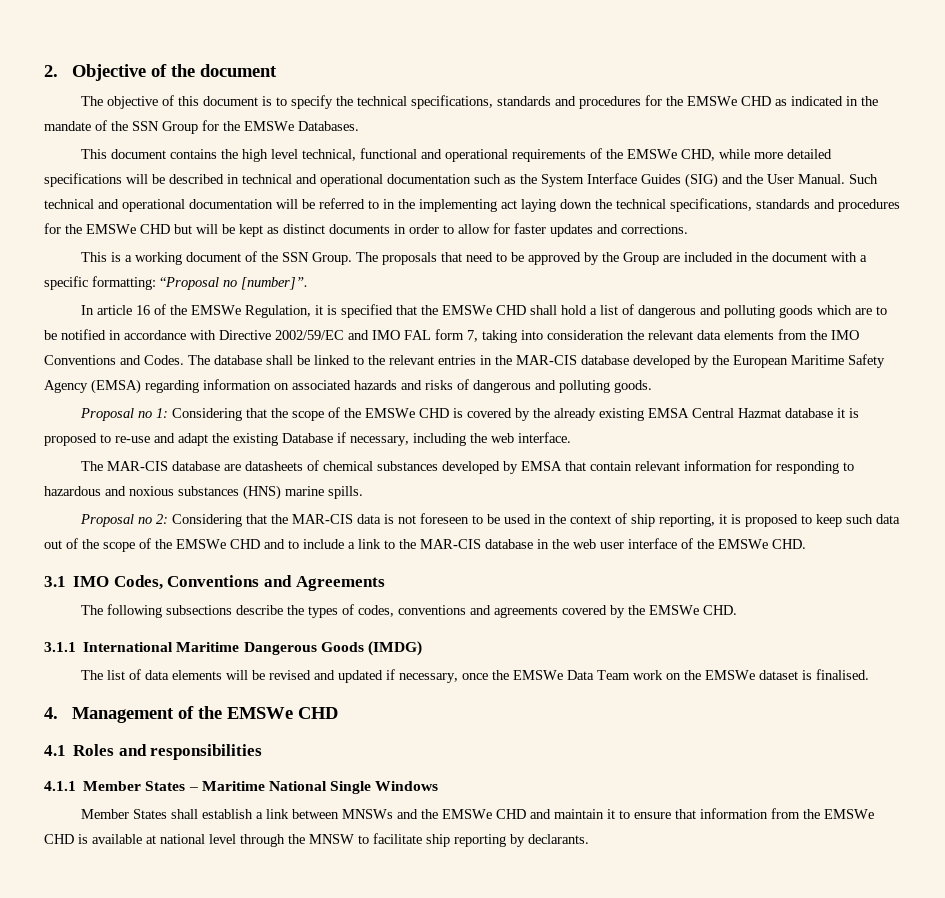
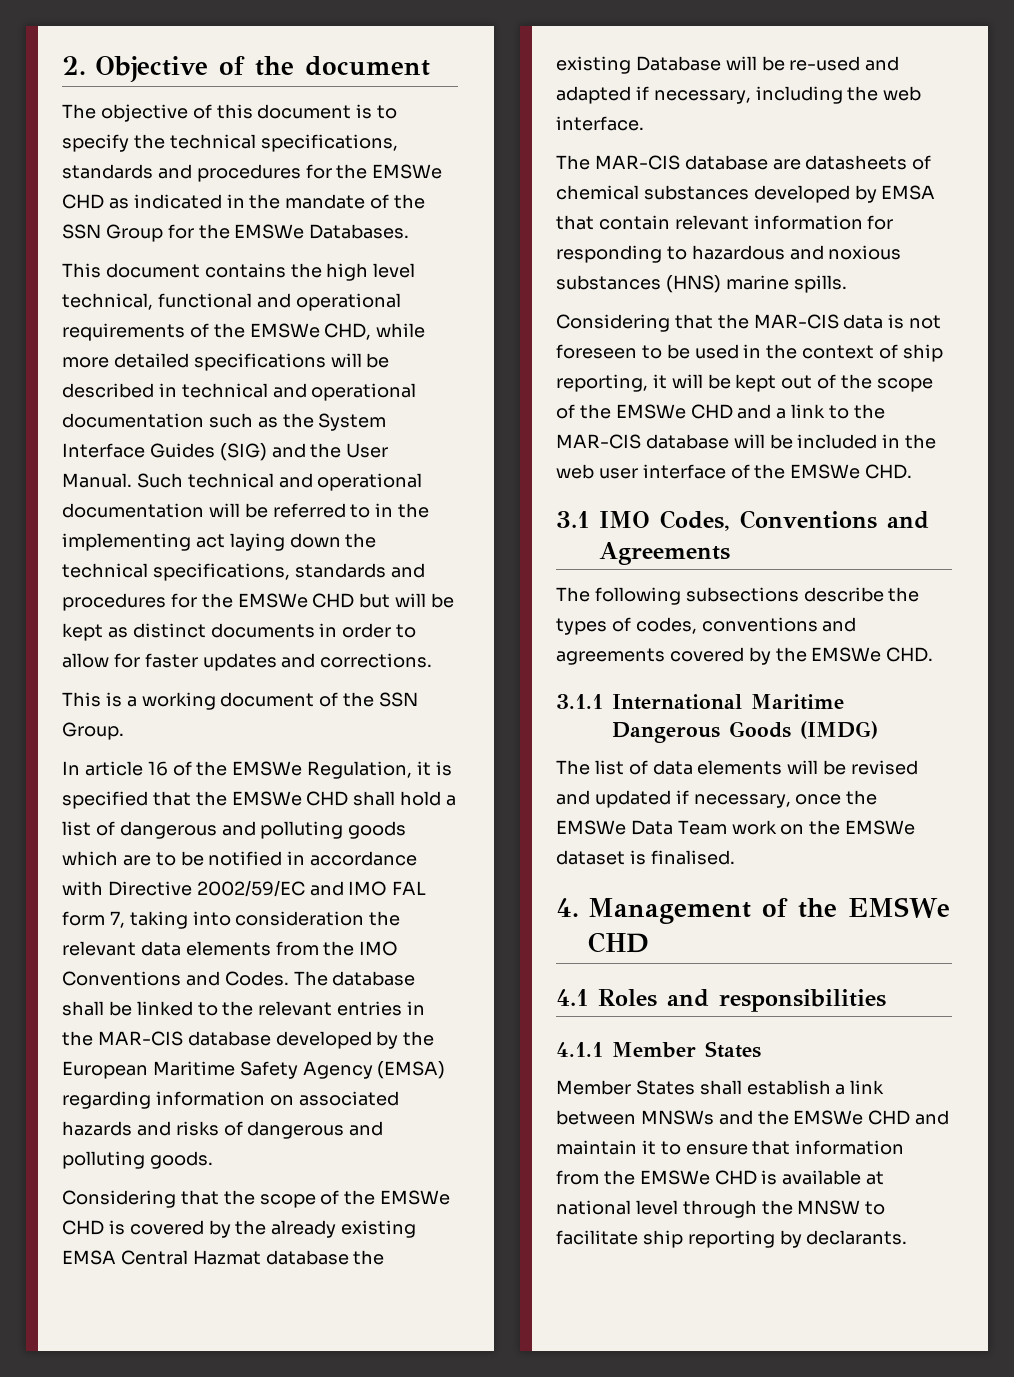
[356,252,868,265] [44,276,308,290] The proposals that need to be approved by the Group are included in the document with a specific formatting: “Proposal no [number]”. -> (124, 731) none
[80,408,169,421] Proposal no 1: -> (213, 1160) none
[837,408,860,418] [44,433,333,446] it is proposed to re-use and adapt the existing Database -> [353,1250,385,1265] [556,56,900,74] [556,86,631,104] the existing Database will be re-used and adapted
[80,514,169,527] Proposal no 2: -> (847, 284) none
[731,514,901,527] is proposed to keep such data -> [671,374,777,392] will be kept
[288,539,344,549] to include -> (772, 411) none
(533, 544) none -> [733,434,878,449] will be included
[188,781,439,794] – Maritime National Single Windows -> (761, 1049) none

